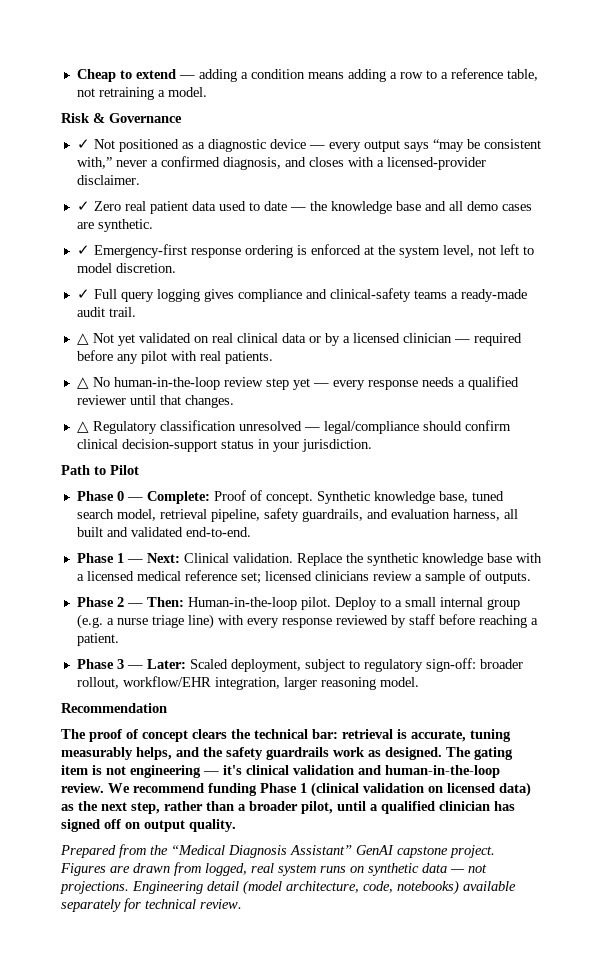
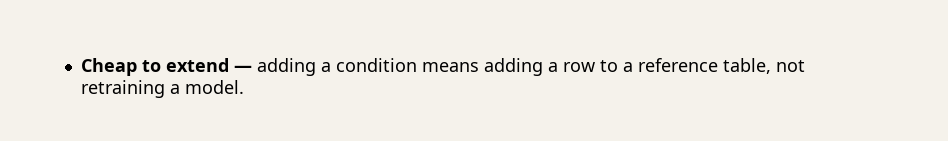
[61,113,182,123] [76,139,541,152] [76,156,486,170] [76,175,140,185] [76,201,532,214] [76,219,153,232] [76,244,534,258] [76,263,176,273] [76,288,527,302] [76,307,136,317] [76,333,522,346] [76,350,273,364] [76,376,519,390] [76,395,234,408] [76,420,511,434] [76,439,372,452] [61,465,139,475] [76,490,504,504] [76,508,518,522] [76,527,251,537] [76,553,542,566] [76,570,531,584] [76,597,520,610] [76,614,538,629] [76,633,119,646] [76,658,523,672] [76,676,419,690] [61,703,167,713] [61,729,511,742] [61,747,513,760] [61,765,500,778] [61,782,531,797] [61,801,515,814] [61,819,236,832] [60,844,495,858] [60,862,487,876] [60,880,516,895] [61,898,242,912] // Risk & Governance // ✓ Not positioned as a diagnostic device — every output says “may be consistent with,” never a confirmed diagnosis, and closes with a licensed-provider disclaimer. // ✓ Zero real patient data used to date — the knowledge base and all demo cases are synthetic. // ✓ Emergency-first response ordering is enforced at the system level, not left to model discretion. // ✓ Full query logging gives compliance and clinical-safety teams a ready-made audit trail. // △ Not yet validated on real clinical data or by a licensed clinician — required before any pilot with real patients. // △ No human-in-the-loop review step yet — every response needs a qualified reviewer until that changes. // △ Regulatory classification unresolved — legal/compliance should confirm clinical decision-support status in your jurisdiction. // Path to Pilot // Phase 0 — Complete: Proof of concept. Synthetic knowledge base, tuned search model, retrieval pipeline, safety guardrails, and evaluation harness, all built and validated end-to-end. // Phase 1 — Next: Clinical validation. Replace the synthetic knowledge base with a licensed medical reference set; licensed clinicians review a sample of outputs. // Phase 2 — Then: Human-in-the-loop pilot. Deploy to a small internal group (e.g. a nurse triage line) with every response reviewed by staff before reaching a patient. // Phase 3 — Later: Scaled deployment, subject to regulatory sign-off: broader rollout, workflow/EHR integration, larger reasoning model. // Recommendation // The proof of concept clears the technical bar: retrieval is accurate, tuning measurably helps, and the safety guardrails work as designed. The gating item is not engineering — it's clinical validation and human-in-the-loop review. We recommend funding Phase 1 (clinical validation on licensed data) as the next step, rather than a broader pilot, until a qualified clinician has signed off on output quality. // Prepared from the “Medical Diagnosis Assistant” GenAI capstone project. Figures are drawn from logged, real system runs on synthetic data — not projections. Engineering detail (model architecture, code, notebooks) available separately for technical review. -> (244, 87) none

